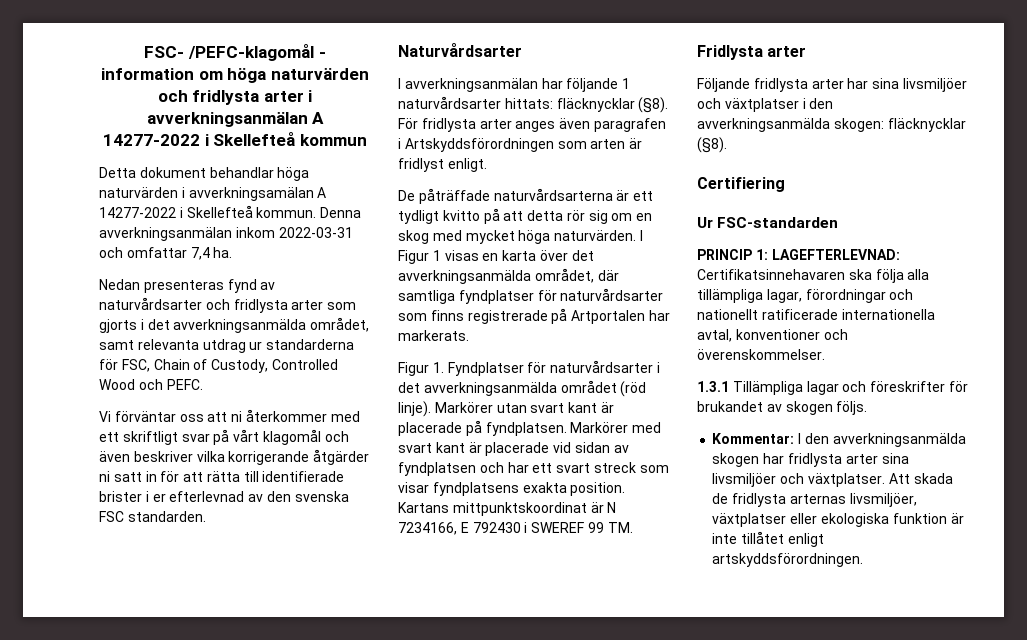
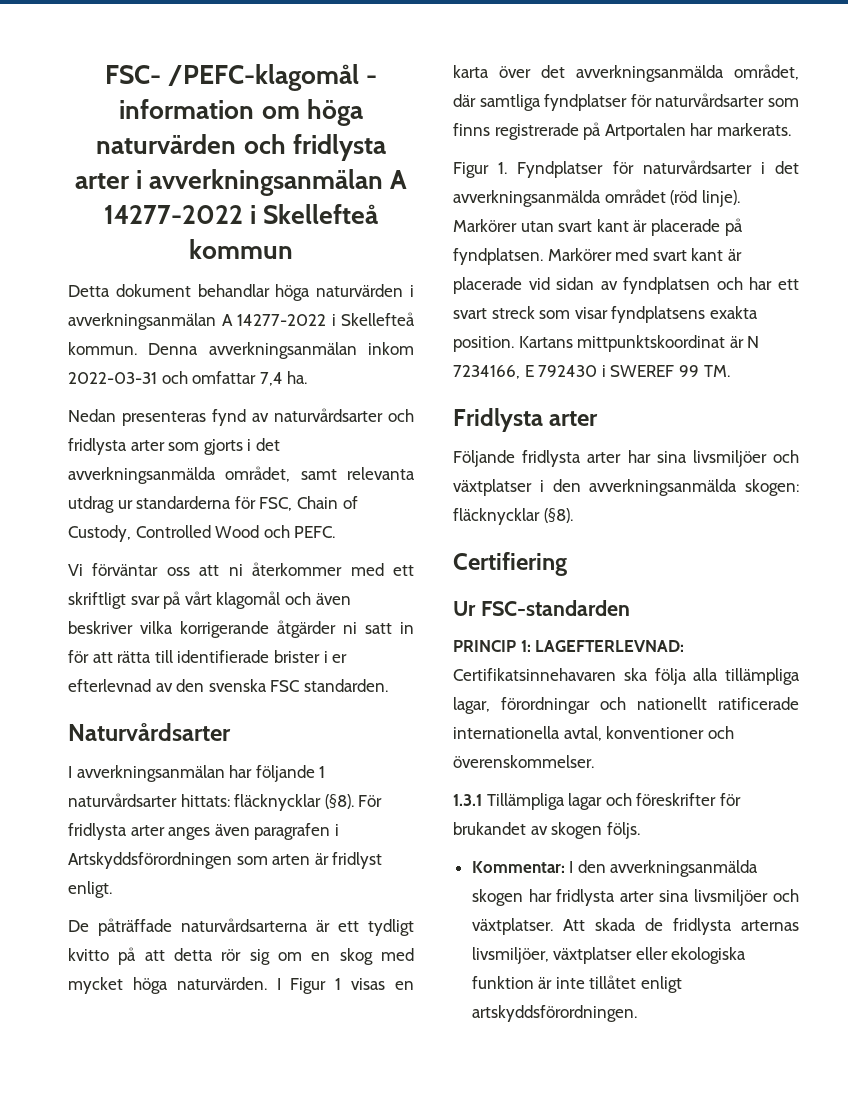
[188,187,314,201] avverkningsamälan -> [68,313,216,330] avverkningsanmälan

